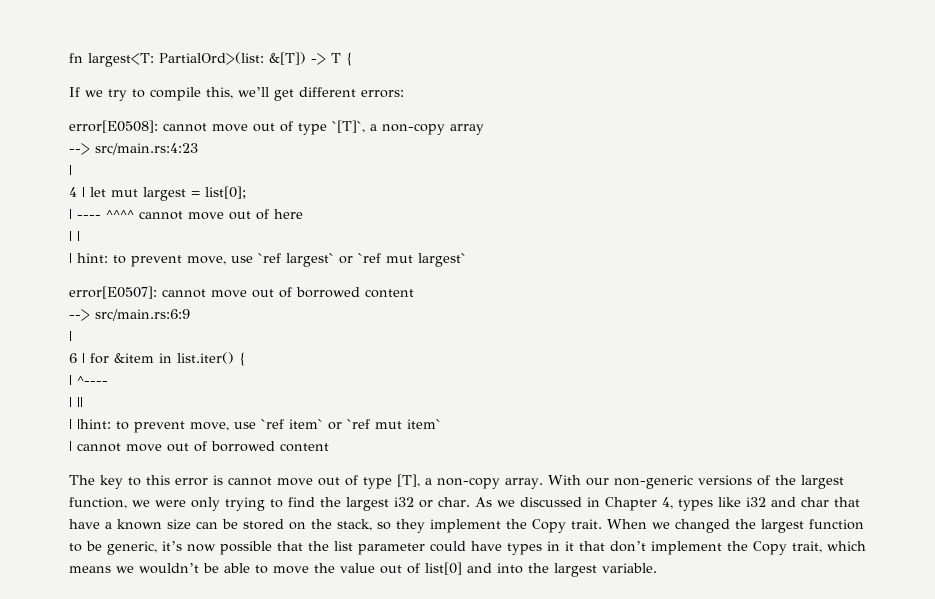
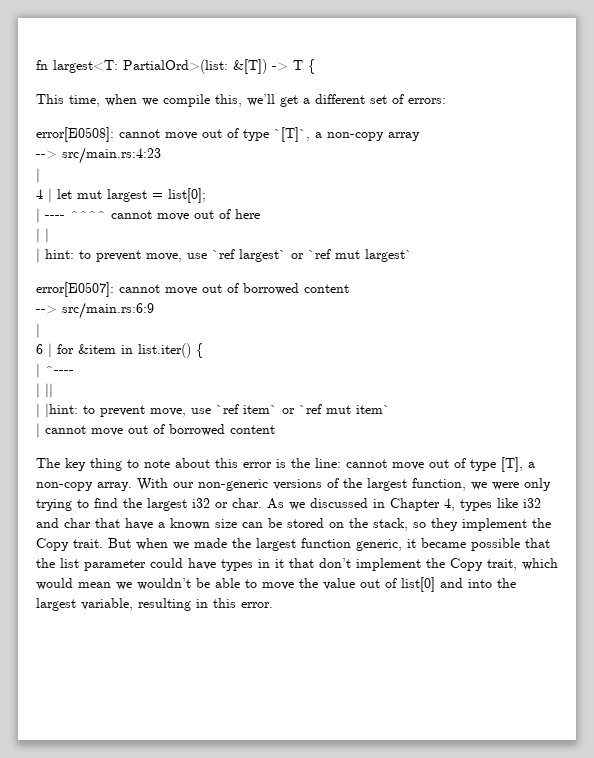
[69,87,356,101] If we try to compile this, we’ll get different -> [36,94,404,107] This time, when we compile this, we’ll get a different set of
[128,477,141,486] to -> [90,458,210,471] thing to note about
(223, 480) none -> [291,458,341,468] the line:
[607,519,864,533] [69,541,216,555] When we changed the largest function to be generic, it’s now -> [108,538,466,551] But when we made the largest function generic, it became
[69,566,111,573] means -> [36,578,111,590] would mean
[602,563,657,573] variable. -> [81,598,273,611] variable, resulting in this error.

